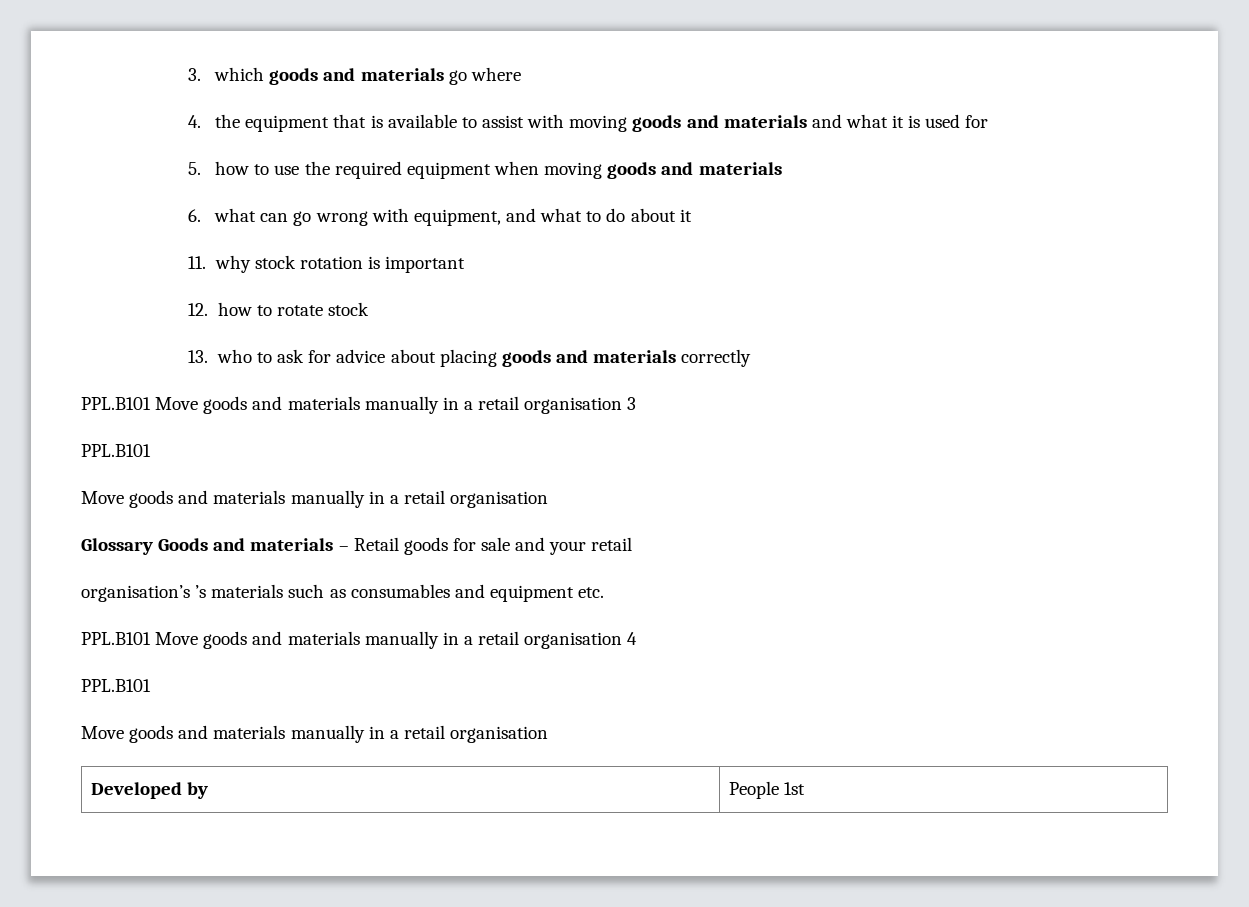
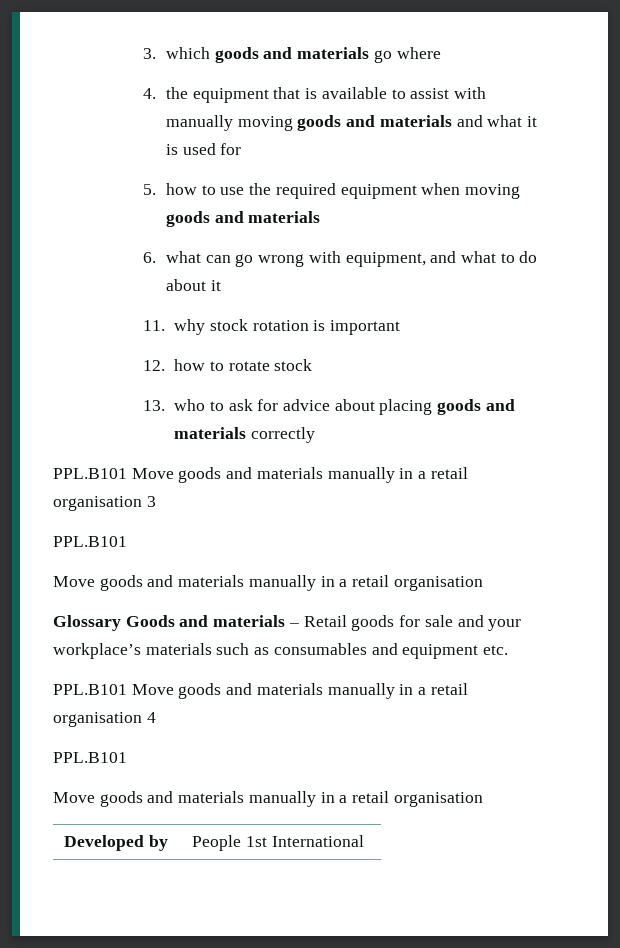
(565, 121) none -> [165,115,233,131] manually
[591,537,633,551] [81,585,207,602] retail // organisation’s ’s -> [53,643,141,659] workplace’s
(806, 788) none -> [271,835,364,847] International

